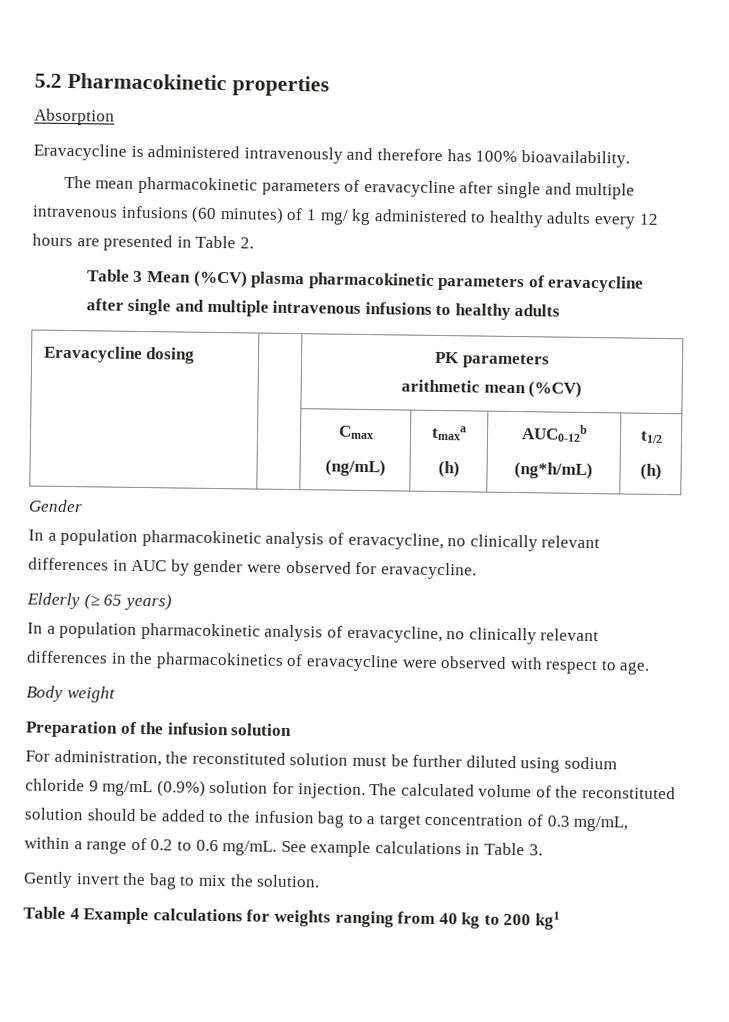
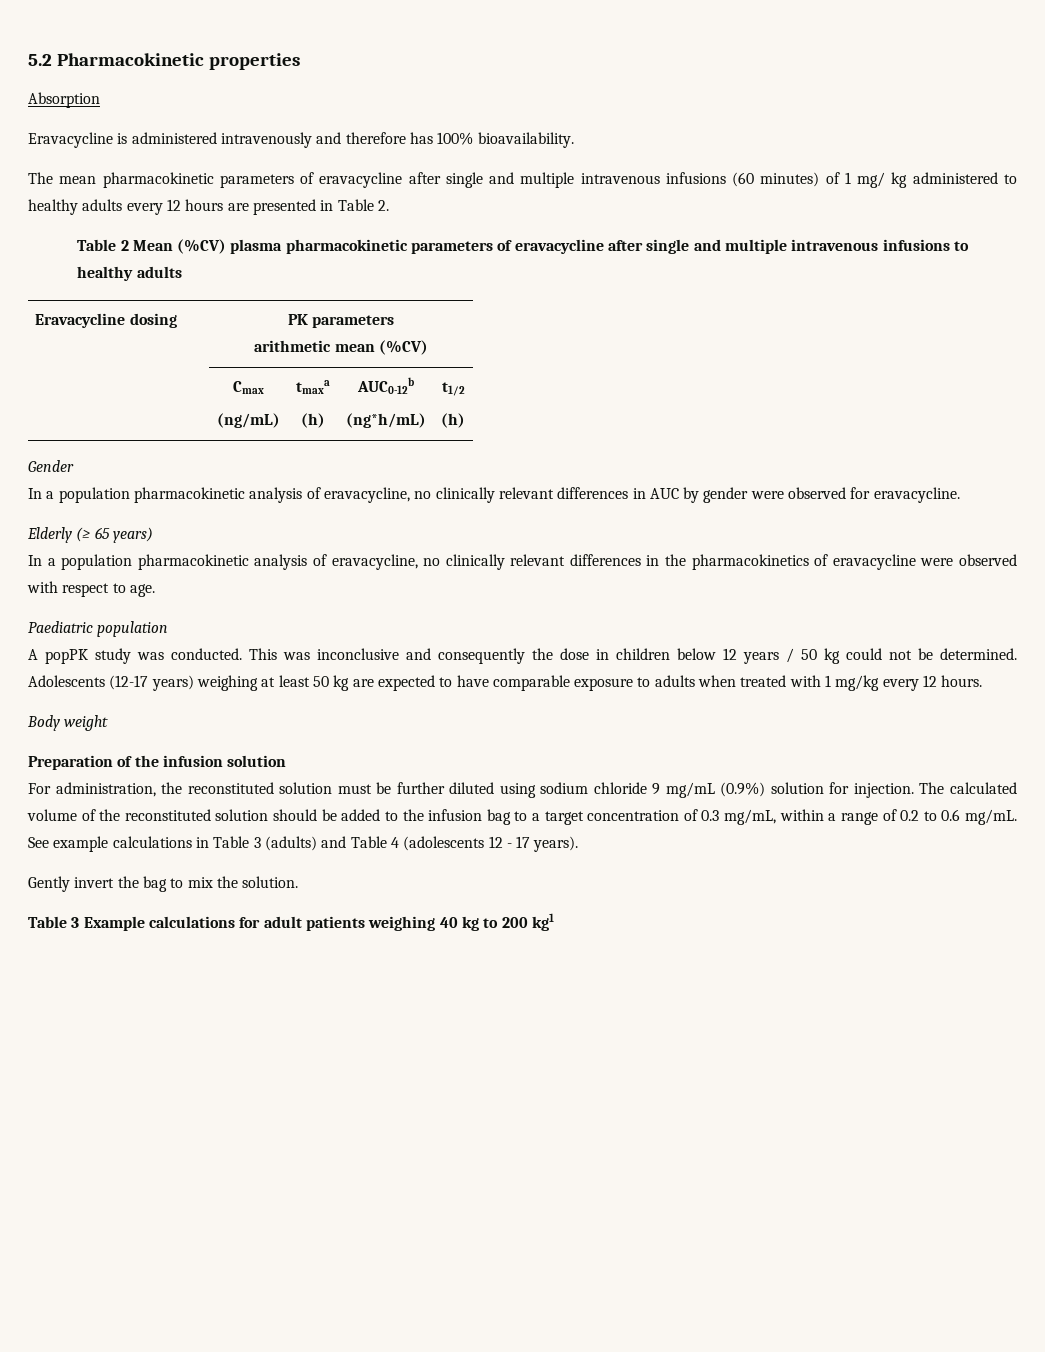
[133,270,144,283] 3 -> [120,240,129,251] 2
(650, 668) none -> [28,621,169,637] [28,648,1017,664] [28,675,983,691] // Paediatric population // A popPK study was conducted. This was inconclusive and consequently the dose in children below 12 years / 50 kg could not be determined. Adolescents (12-17 years) weighing at least 50 kg are expected to have comparable exposure to adults when treated with 1 mg/kg every 12 hours.
[528,844,543,856] 3. -> [253,836,579,852] 3 (adults) and Table 4 (adolescents 12 - 17 years).
[69,908,80,920] 4 -> [71,917,80,928] 3
[273,909,436,928] weights ranging from -> [263,916,436,931] adult patients weighing

